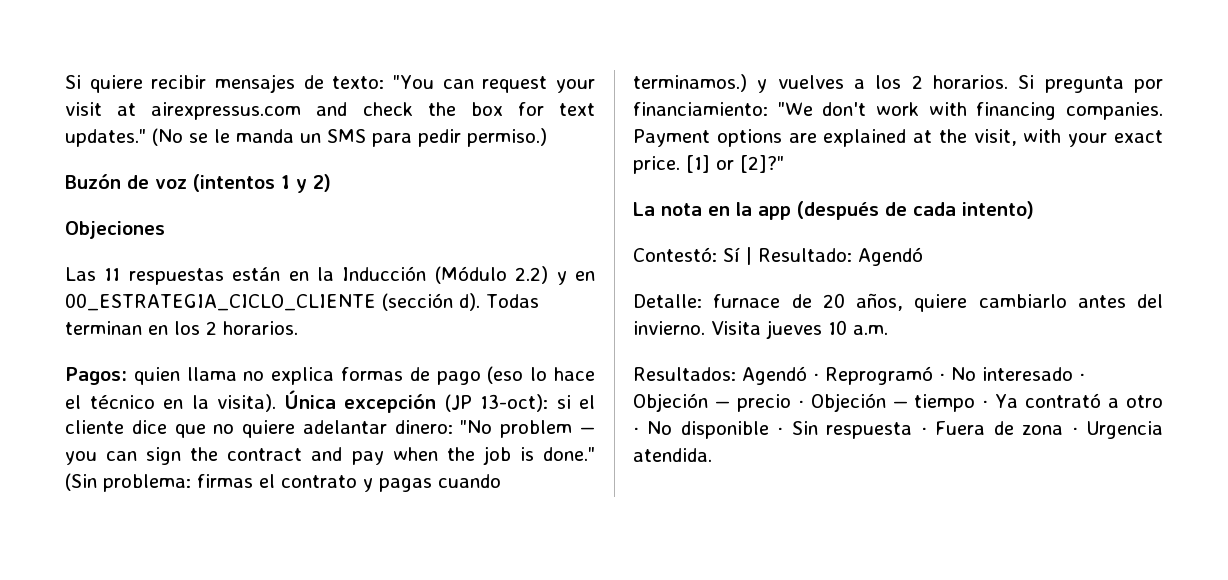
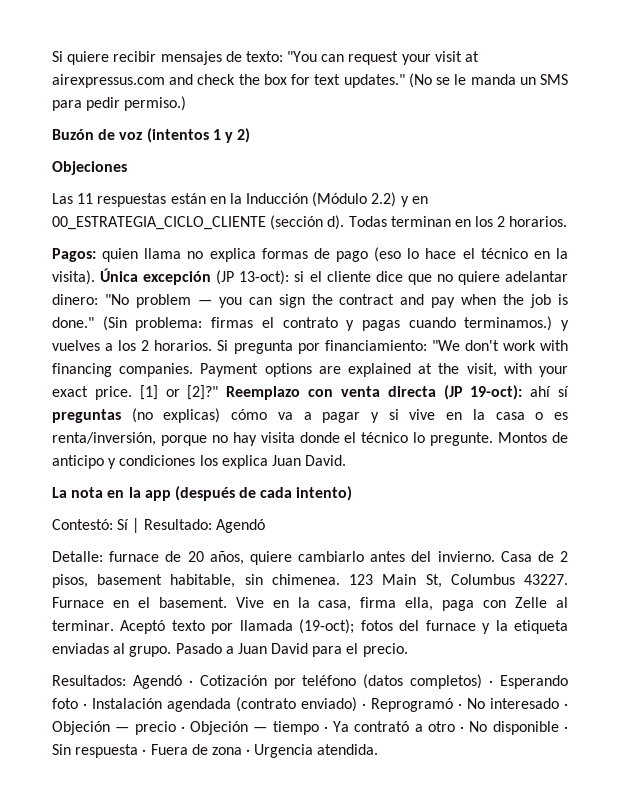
(784, 164) none -> [226,385,569,400] [52,408,568,423] [52,432,569,446] [52,455,347,469] Reemplazo con venta directa (JP 19-oct): ahí sí preguntas (no explicas) cómo va a pagar y si vive en la casa o es renta/inversión, porque no hay visita donde el técnico lo pregunte. Montos de anticipo y condiciones los explica Juan David.
[711,320,888,339] [633,366,807,385] Visita jueves 10 a.m. // Resultados: Agendó -> [500,551,568,562] [52,574,568,588] [52,597,568,611] [52,619,568,634] [52,643,408,657] [52,674,569,689] [52,697,357,712] Casa de 2 pisos, basement habitable, sin chimenea. 123 Main St, Columbus 43227. Furnace en el basement. Vive en la casa, firma ella, paga con Zelle al terminar. Aceptó texto por llamada (19-oct); fotos del furnace y la etiqueta enviadas al grupo. Pasado a Juan David para el precio. // Resultados: Agendó · Cotización por teléfono (datos completos) · Esperando foto · Instalación agendada (contrato enviado)

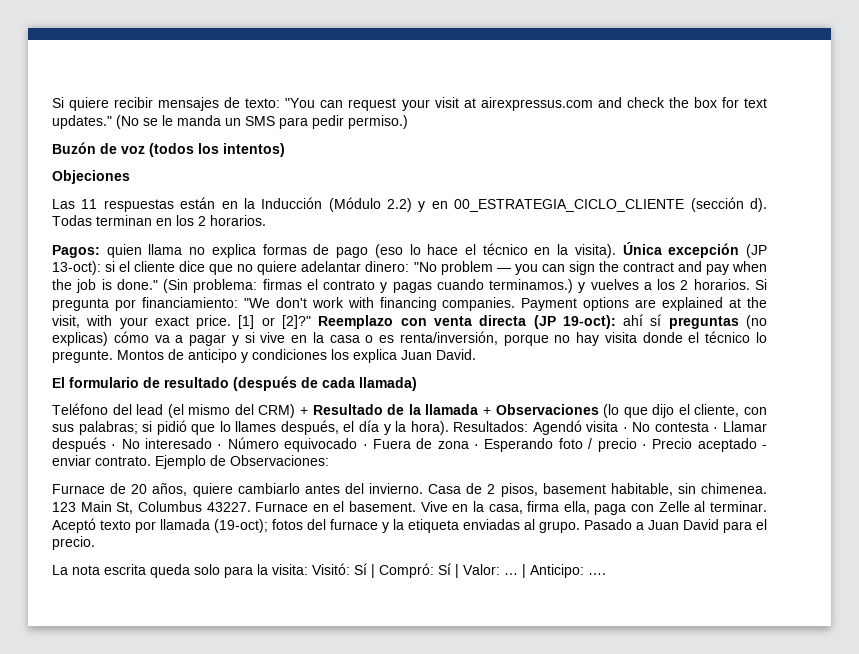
[146,128,251,143] (intentos 1 y 2) -> [149,143,285,157] (todos los intentos)
[52,486,353,501] [52,518,265,533] [52,551,160,562] La nota en la app (después de cada intento) // Contestó: Sí | Resultado: Agendó // Detalle: furnace -> [52,376,417,391] [52,403,767,418] [52,420,767,435] [52,437,767,452] [52,455,329,469] [52,484,105,494] El formulario de resultado (después de cada llamada) // Teléfono del lead (el mismo del CRM) + Resultado de la llamada + Observaciones (lo que dijo el cliente, con sus palabras; si pidió que lo llames después, el día y la hora). Resultados: Agendó visita · No contesta · Llamar después · No interesado · Número equivocado · Fuera de zona · Esperando foto / precio · Precio aceptado - enviar contrato. Ejemplo de Observaciones: // Furnace
[52,674,569,689] [52,697,568,712] [52,721,568,735] [52,744,379,758] Resultados: Agendó · Cotización por teléfono (datos completos) · Esperando foto · Instalación agendada (contrato enviado) · Reprogramó · No interesado · Objeción — precio · Objeción — tiempo · Ya contrató a otro · No disponible · Sin respuesta · Fuera de zona · Urgencia atendida. -> [52,563,606,578] La nota escrita queda solo para la visita: Visitó: Sí | Compró: Sí | Valor: … | Anticipo: ….

